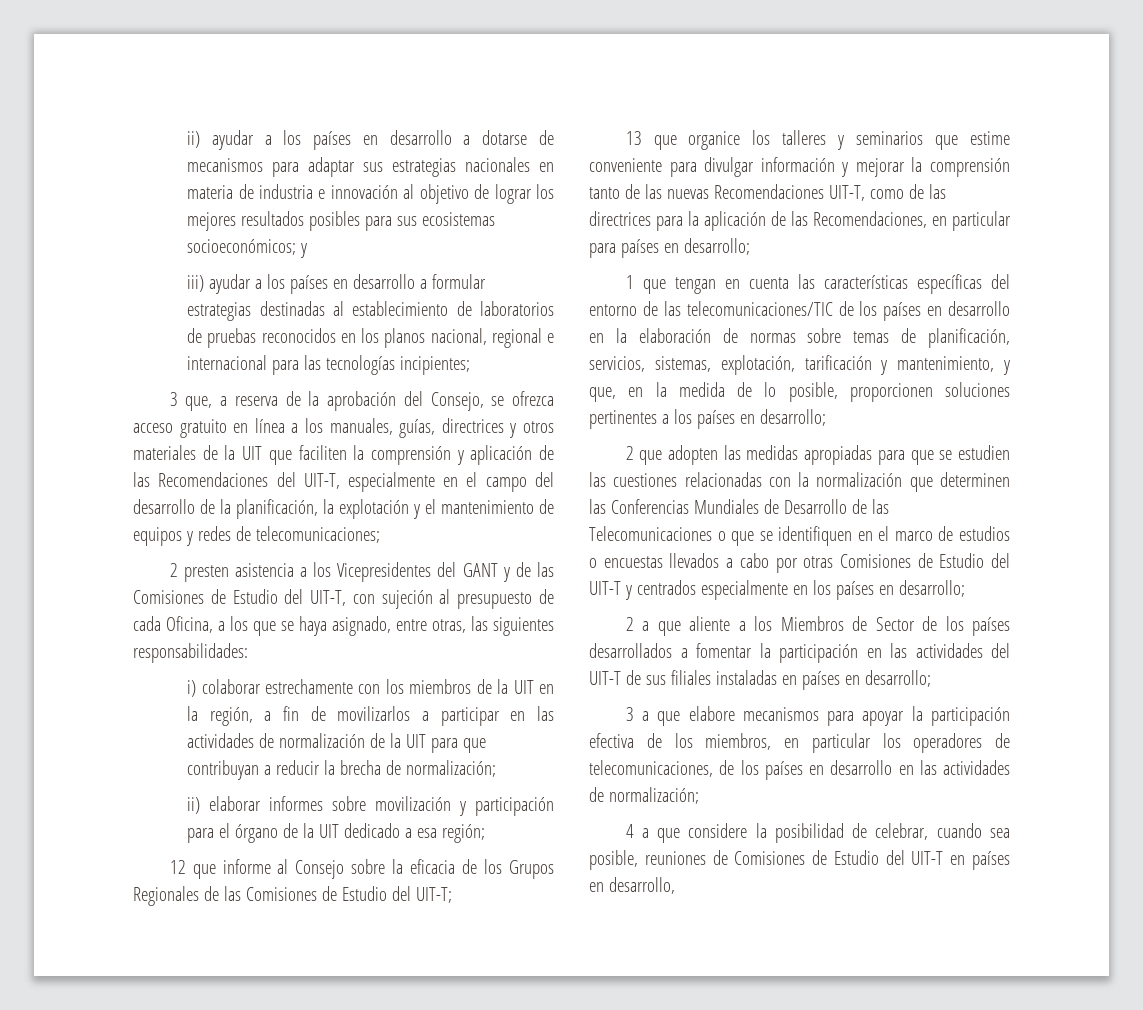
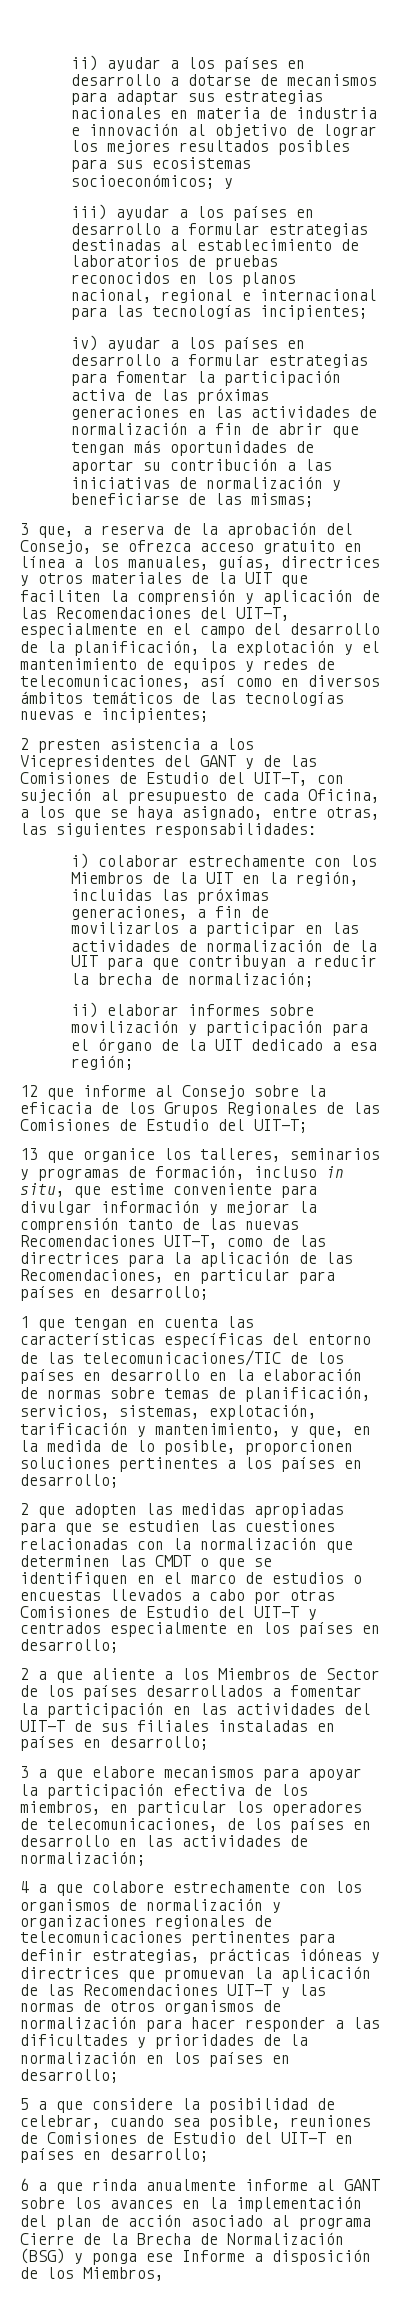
(471, 365) none -> [71,335,306,352] [71,354,369,368] [71,370,342,386] [71,388,270,404] [71,406,378,420] [71,422,360,438] [71,440,315,456] [71,458,333,474] [71,476,342,491] [71,493,315,507] // iv) ayudar a los países en desarrollo a formular estrategias para fomentar la participación activa de las próximas generaciones en las actividades de normalización a fin de abrir que tengan más oportunidades de aportar su contribución a las iniciativas de normalización y beneficiarse de las mismas;
[255,526,380,543] telecomunicaciones; -> [20,675,380,689] [20,691,344,706] [20,708,209,723] telecomunicaciones, así como en diversos ámbitos temáticos de las tecnologías nuevas e incipientes;
[409,679,472,694] miembros -> [71,872,144,884] Miembros
(253, 716) none -> [71,888,270,904] [71,906,189,920] incluidas las próximas generaciones,
[782,130,924,150] talleres y seminarios -> [200,1148,380,1162] [20,1165,344,1181] [20,1183,65,1197] talleres, seminarios y programas de formación, incluso in situ,
[610,499,889,514] [589,526,712,541] Conferencias Mundiales de Desarrollo de las Telecomunicaciones -> [155,1555,191,1567] CMDT
(681, 835) none -> [92,1881,362,1893] [20,1898,281,1913] [20,1915,272,1929] [20,1931,335,1946] [20,1948,380,1964] [20,1966,371,1982] [20,1984,326,1998] [20,2000,281,2014] [20,2016,380,2032] [20,2034,308,2049] [20,2051,290,2067] [20,2069,119,2083] [20,2098,83,2113] colabore estrechamente con los organismos de normalización y organizaciones regionales de telecomunicaciones pertinentes para definir estrategias, prácticas idóneas y directrices que promuevan la aplicación de las Recomendaciones UIT-T y las normas de otros organismos de normalización para hacer responder a las dificultades y prioridades de la normalización en los países en desarrollo; // 5 a que
[608,877,675,894] desarrollo, -> [110,2148,209,2162] [20,2178,380,2194] [20,2196,362,2212] [20,2214,371,2230] [20,2232,344,2245] [20,2248,371,2265] [20,2267,164,2281] desarrollo; // 6 a que rinda anualmente informe al GANT sobre los avances en la implementación del plan de acción asociado al programa Cierre de la Brecha de Normalización (BSG) y ponga ese Informe a disposición de los Miembros,

